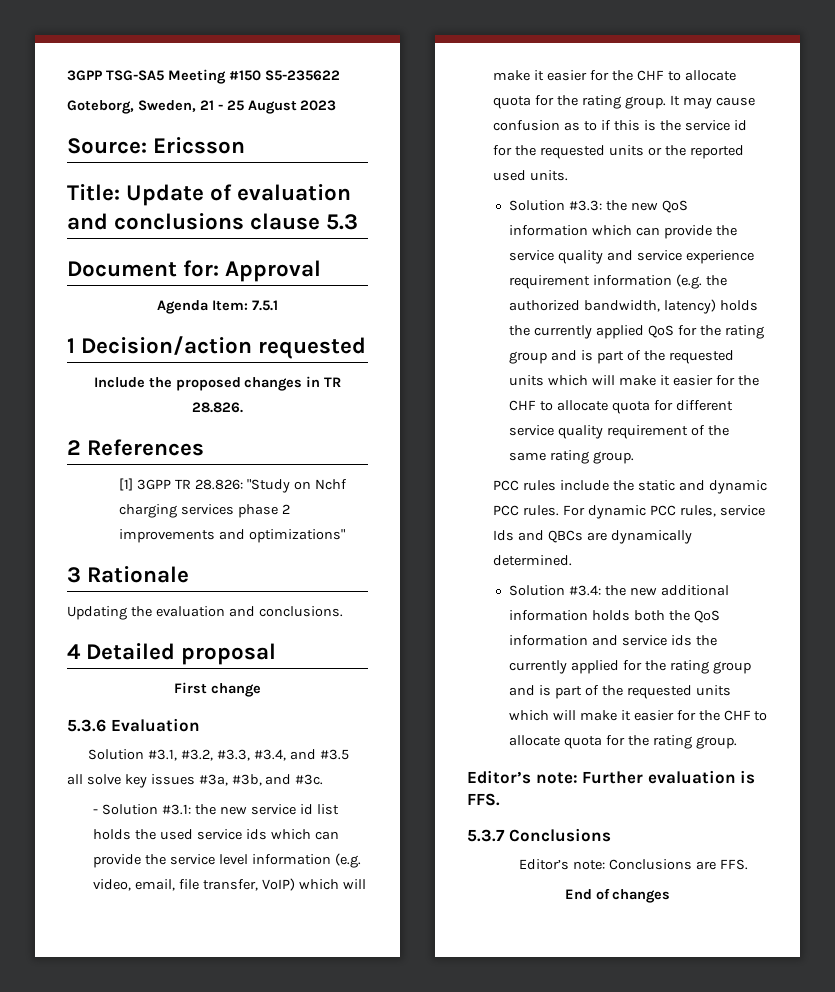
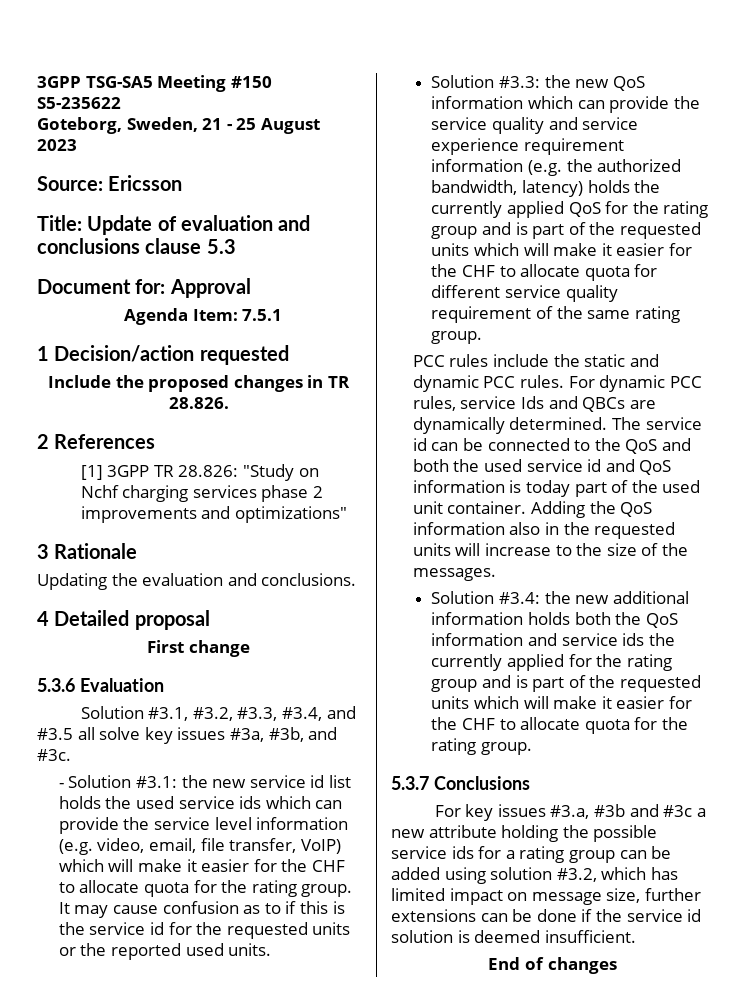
(573, 560) none -> [611,417,702,430] [412,438,691,454] [412,459,672,475] [412,480,701,497] [412,501,653,518] [412,522,676,539] [412,543,688,556] [412,568,496,581] The service id can be connected to the QoS and both the used service id and QoS information is today part of the used unit container. Adding the QoS information also in the requested units will increase to the size of the messages.
[467,770,756,784] [467,793,500,806] [467,828,611,842] [519,859,749,870] Editor’s note: Further evaluation is FFS. // 5.3.7 Conclusions // Editor’s note: Conclusions are FFS. -> [391,776,530,790] [434,804,706,821] [391,825,658,842] [391,846,672,863] [391,867,678,884] [391,888,701,905] [391,909,702,922] [391,930,636,943] 5.3.7 Conclusions // For key issues #3.a, #3b and #3c a new attribute holding the possible service ids for a rating group can be added using solution #3.2, which has limited impact on message size, further extensions can be done if the service id solution is deemed insufficient.

